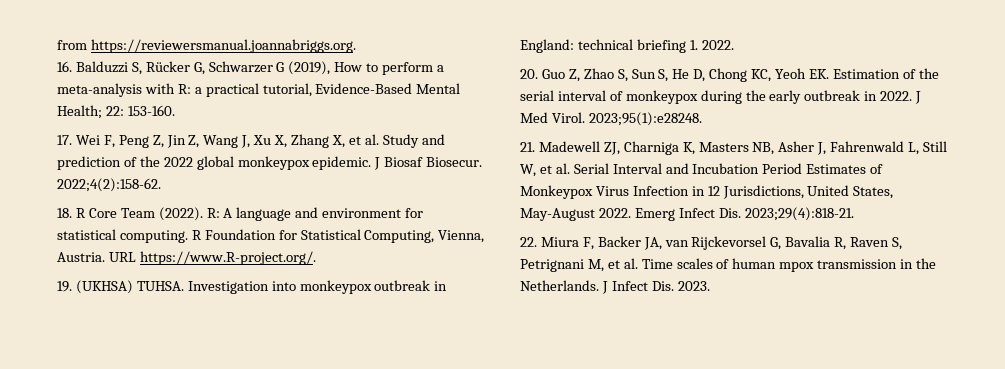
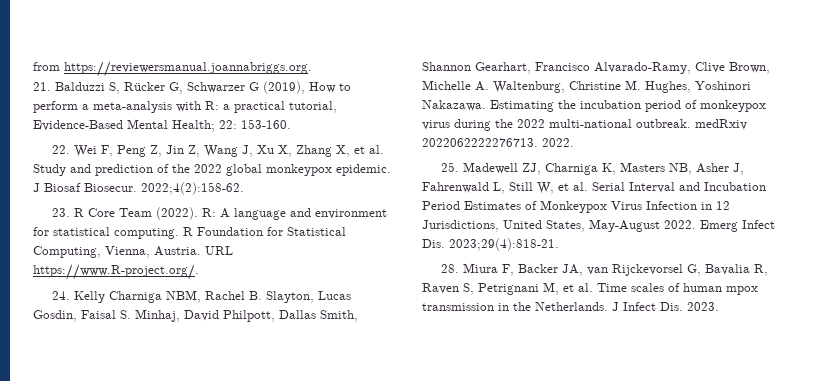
[57,61,72,72] 16. -> [33,82,51,91] 21.
[57,135,72,145] 17. -> [51,145,70,154] 22.
[57,208,72,218] 18. -> [51,208,70,217] 23.
[57,280,448,294] [520,39,734,53] [520,68,939,82] [520,90,922,104] [520,112,702,126] [520,142,535,152] 19. (UKHSA) TUHSA. Investigation into monkeypox outbreak in England: technical briefing 1. 2022. // 20. Guo Z, Zhao S, Sun S, He D, Chong KC, Yeoh EK. Estimation of the serial interval of monkeypox during the early outbreak in 2022. J Med Virol. 2023;95(1):e28248. // 21. -> [51,290,351,303] [33,309,358,322] [422,62,770,74] [422,80,751,93] [422,100,766,112] [422,119,747,131] [422,138,574,147] [440,162,459,172] 24. Kelly Charniga NBM, Rachel B. Slayton, Lucas Gosdin, Faisal S. Minhaj, David Philpott, Dallas Smith, Shannon Gearhart, Francisco Alvarado-Ramy, Clive Brown, Michelle A. Waltenburg, Christine M. Hughes, Yoshinori Nakazawa. Estimating the incubation period of monkeypox virus during the 2022 multi-national outbreak. medRxiv 2022062222276713. 2022. // 25.
[520,237,537,247] 22. -> [440,264,459,273] 28.

